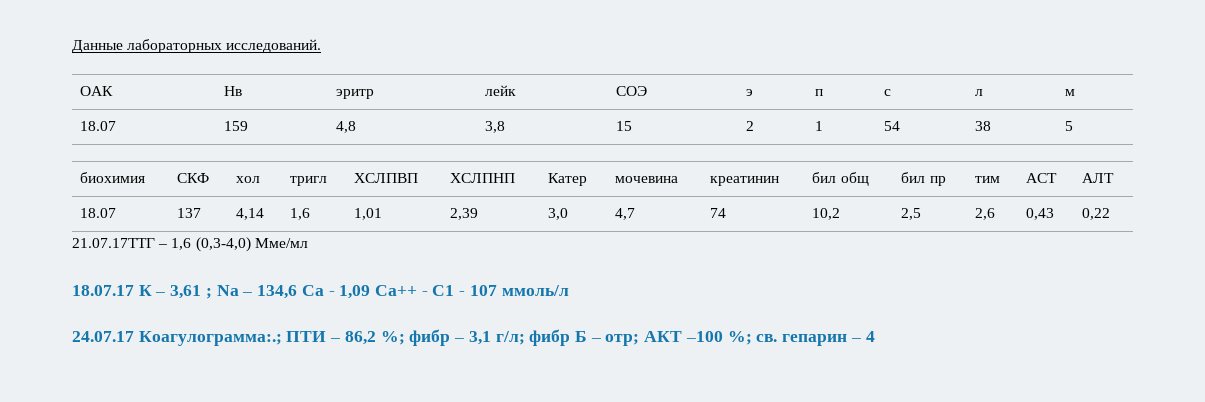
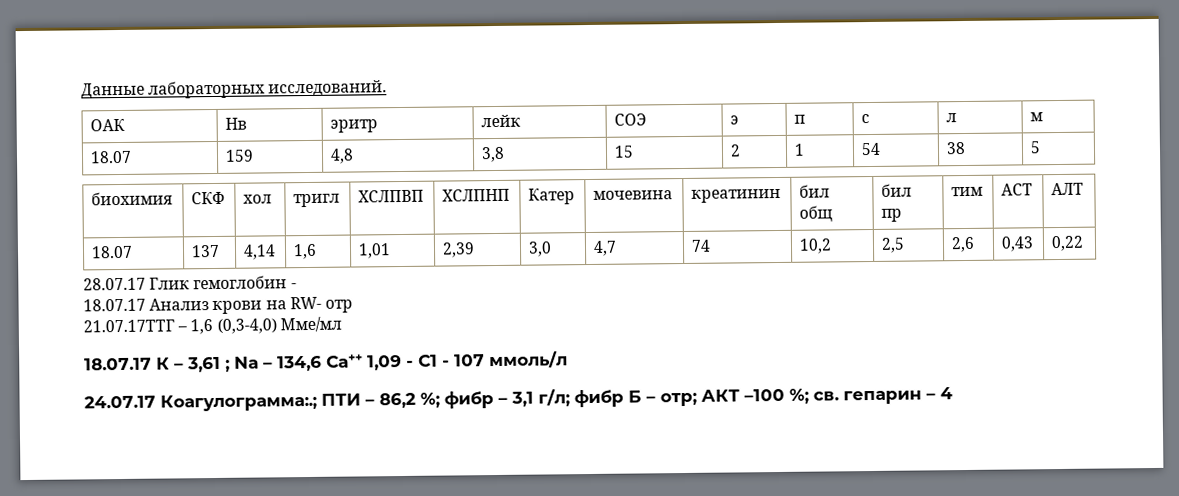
(1111, 214) none -> [83,275,297,291] [83,296,353,315] // 28.07.17 Глик гемоглобин - // 18.07.17 Анализ крови на RW- отр
[301,285,417,299] Са - 1,09 Са++ -> [326,354,402,371] Са++ 1,09

